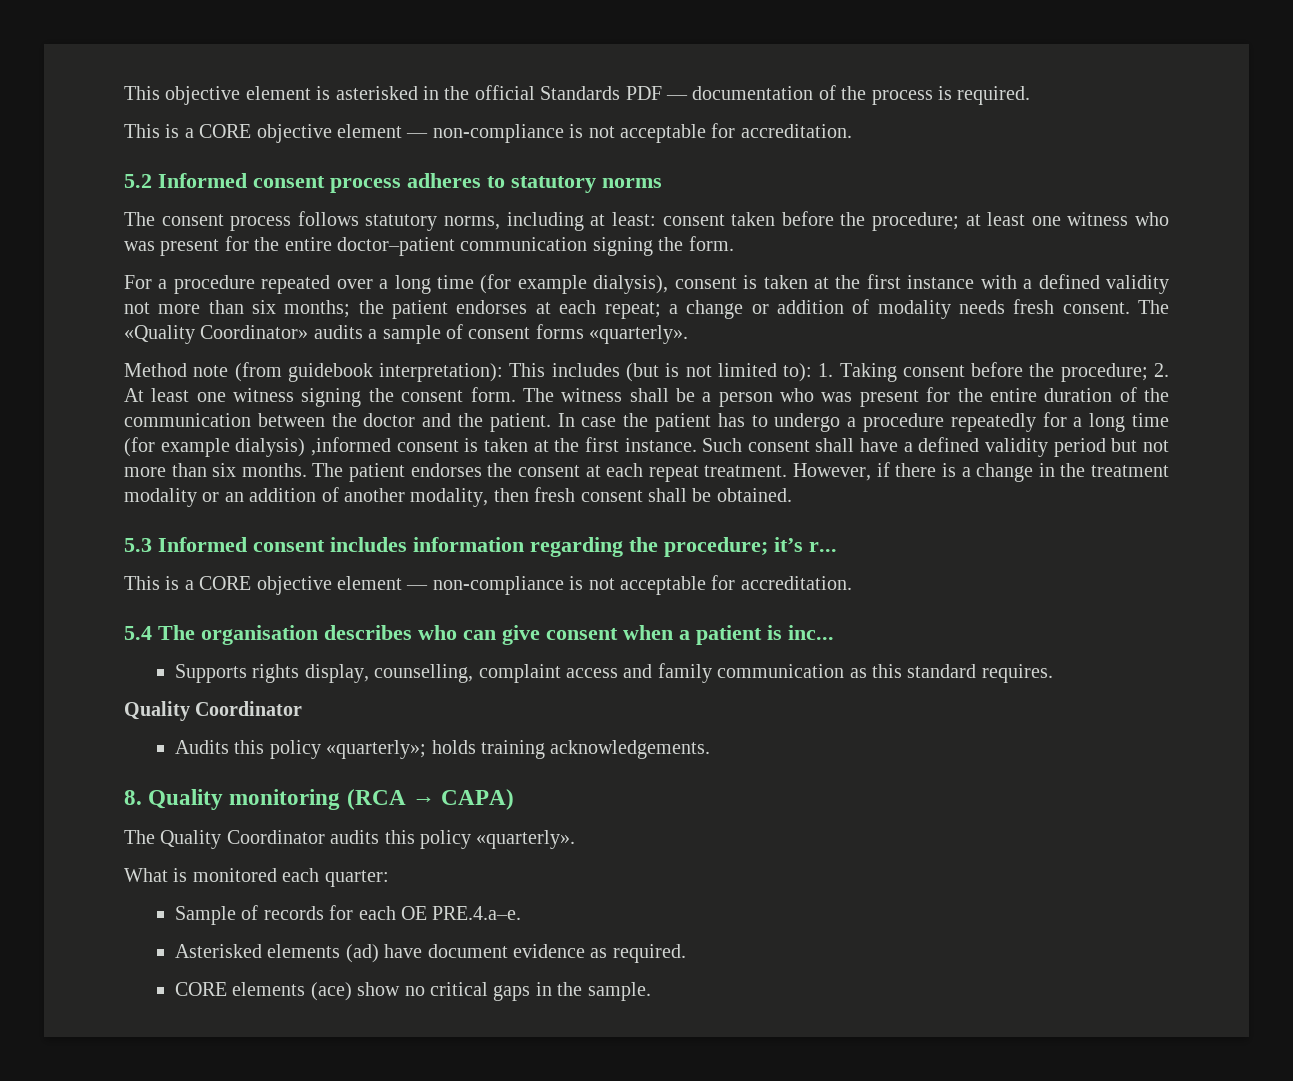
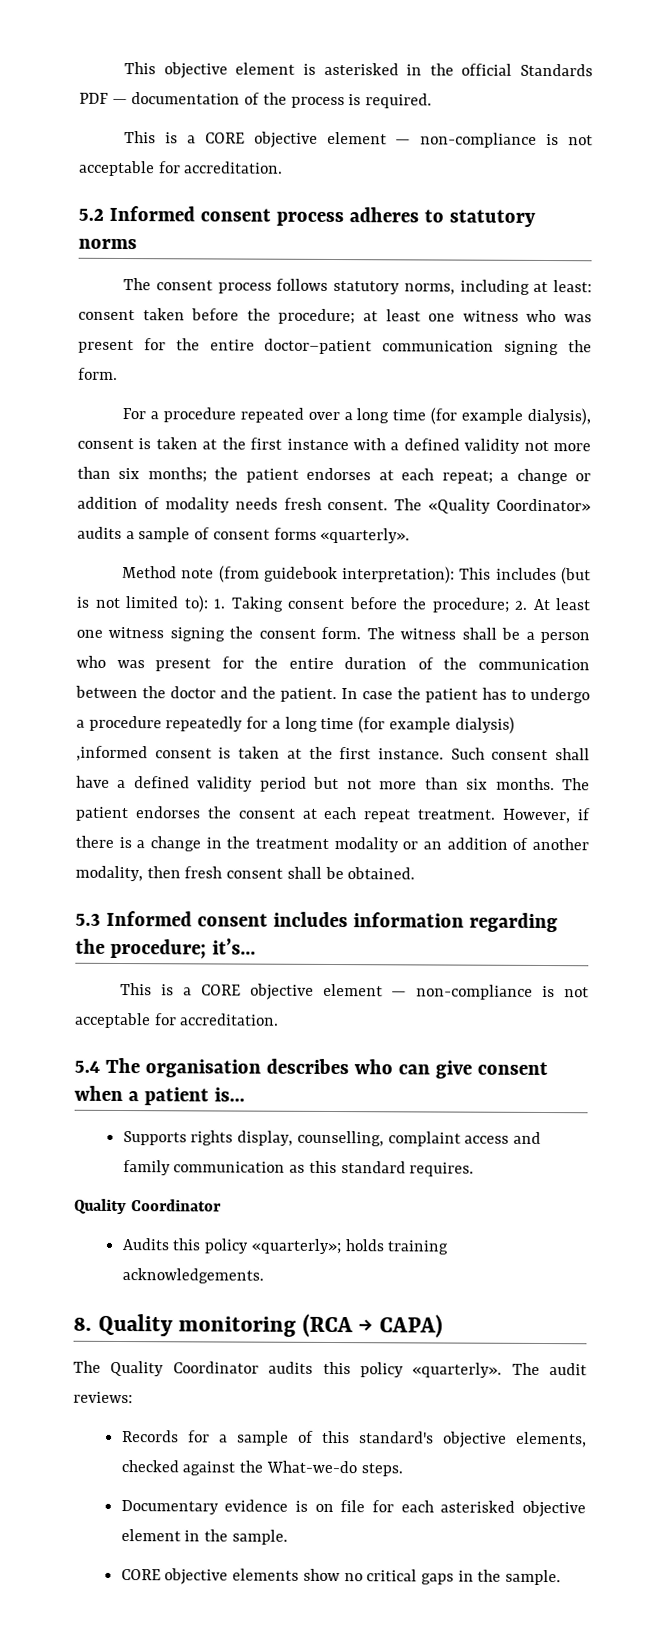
[774,537,837,552] it’s r... -> [211,938,256,955] it’s...
[767,625,834,640] is inc... -> [213,1087,245,1102] is...
[124,868,389,887] [174,905,522,925] [174,944,686,963] [174,982,352,1001] // What is monitored each quarter: // Sample of records for each OE PRE.4.a–e. // Asterisked elements (ad) have document evidence as required. // CORE elements (ace) -> [511,1362,587,1376] [73,1391,133,1404] [121,1430,587,1448] [120,1460,403,1477] [120,1499,586,1518] [120,1529,288,1545] [120,1568,300,1585] The audit reviews: // Records for a sample of this standard's objective elements, checked against the What-we-do steps. // Documentary evidence is on file for each asterisked objective element in the sample. // CORE objective elements

